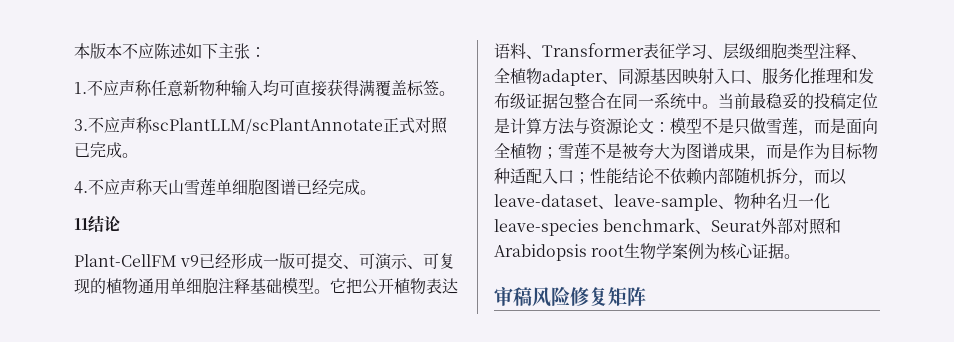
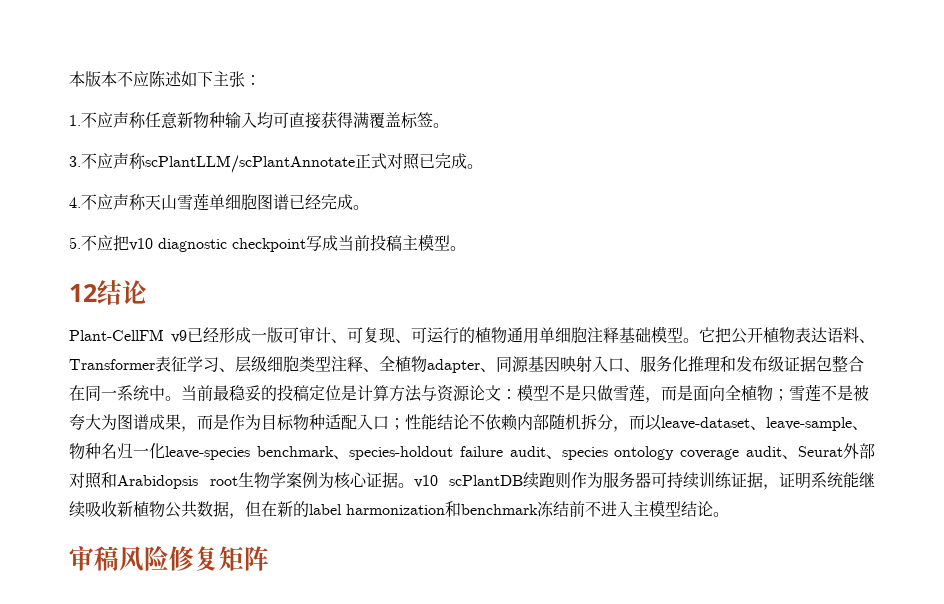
[74,218,88,230] 11 -> [69,234,466,252] [69,284,97,302] 5.不应把v10 diagnostic checkpoint写成当前投稿主模型。 // 12
[311,252,456,270] [74,278,90,294] 提交、可演示、可复现 -> [299,326,459,344] 审计、可复现、可运行
(712, 232) none -> [348,446,799,460] species-holdout failure audit、species ontology coverage audit、
(801, 256) none -> [413,472,875,490] [69,500,729,519] v10 scPlantDB续跑则作为服务器可持续训练证据，证明系统能继续吸收新植物公共数据，但在新的label harmonization和benchmark冻结前不进入主模型结论。

